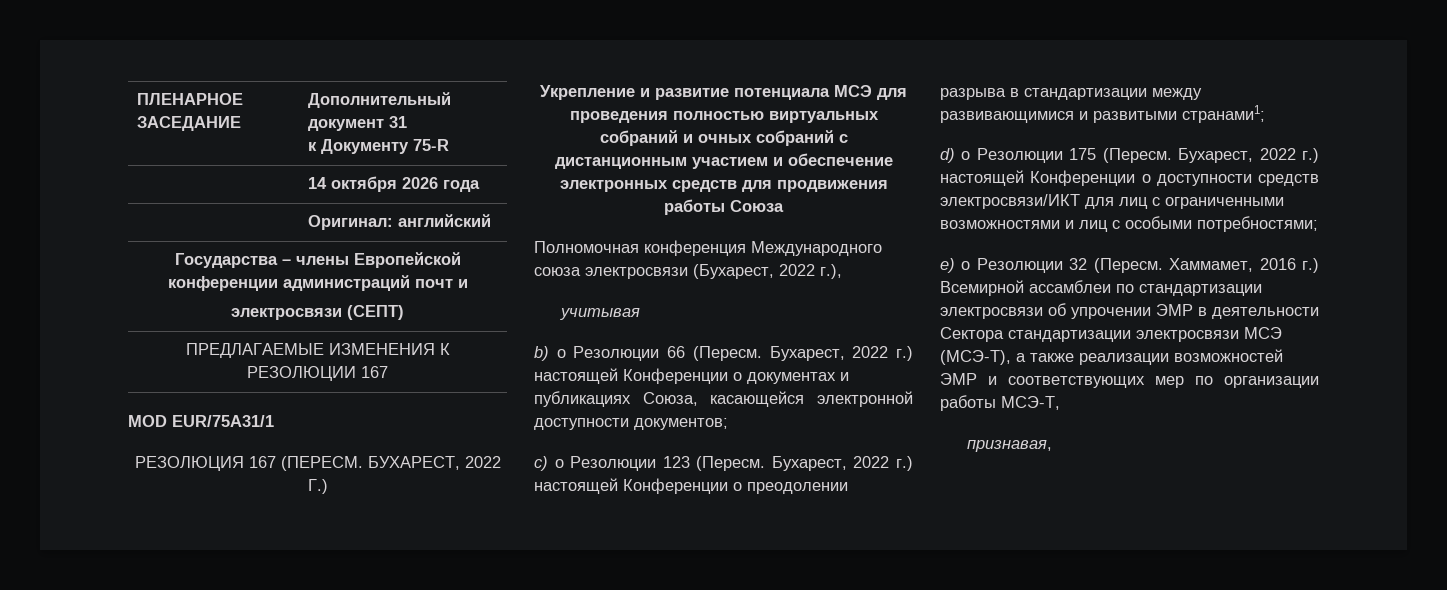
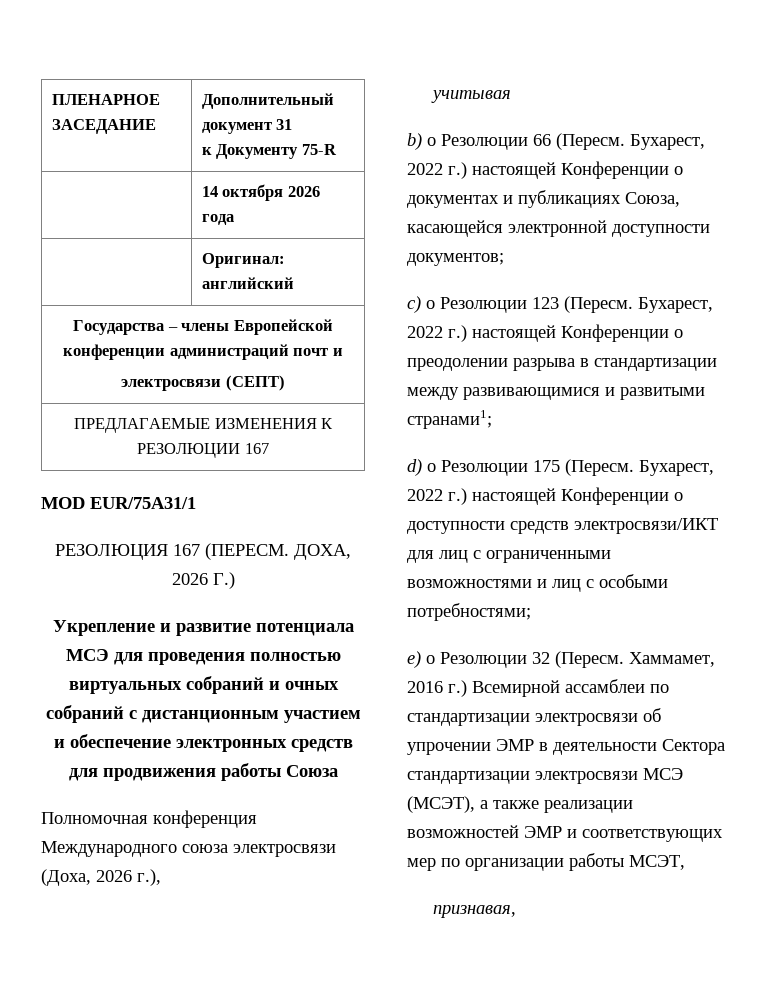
[367,456,501,470] БУХАРЕСТ, 2022 -> [294,544,351,560] [171,573,208,585] ДОХА, 2026
[693,264,815,279] (Бухарест, 2022 -> [41,869,132,886] (Доха, 2026
[940,350,1011,365] (МСЭ-Т), -> [407,796,475,813] (МСЭТ),
[1001,396,1060,410] МСЭ-Т, -> [629,855,685,870] МСЭТ,

